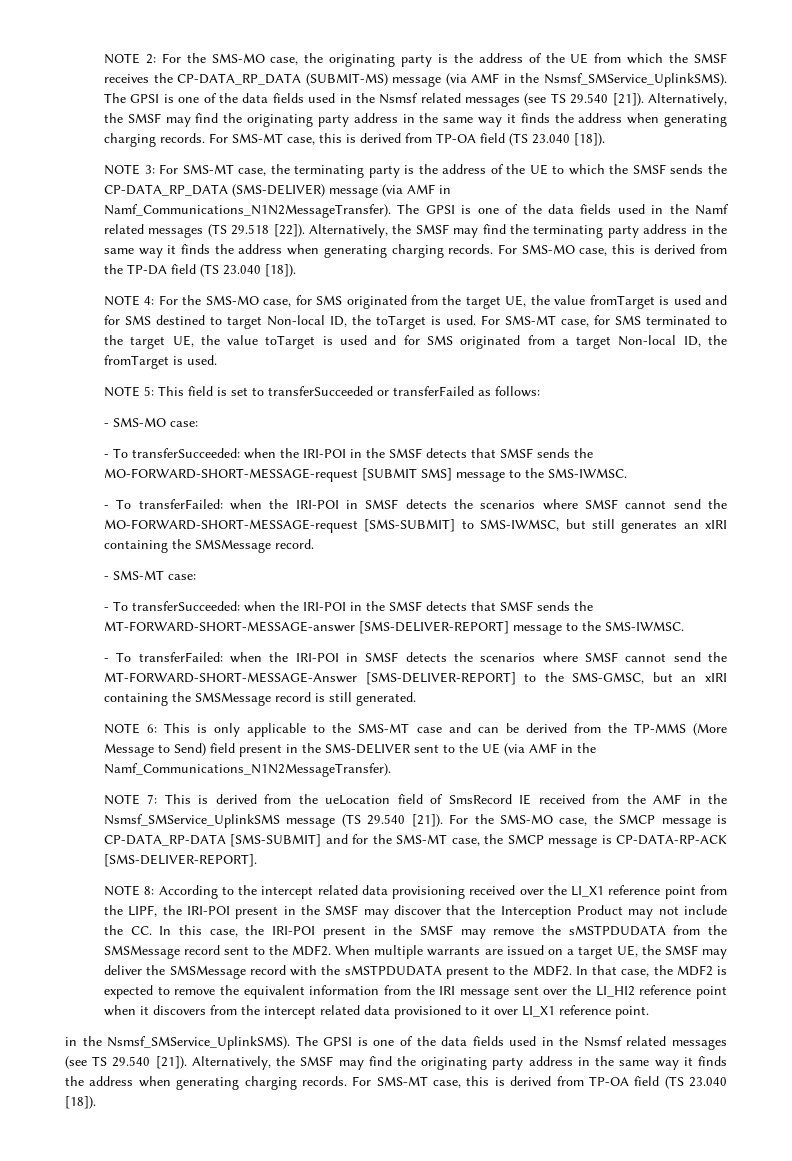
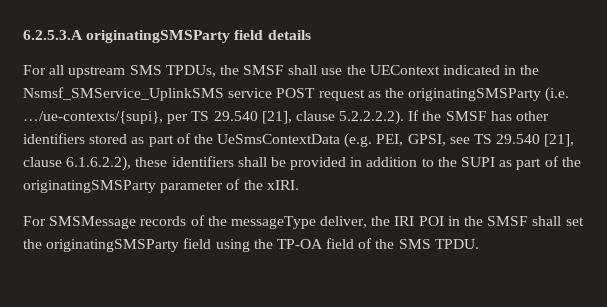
[103,53,727,67] [103,73,727,87] [103,93,727,107] [103,113,727,127] [103,133,605,147] [103,164,728,178] [103,184,451,198] [103,204,729,218] [103,224,727,238] [103,244,727,258] [103,264,296,277] [103,295,727,309] [103,315,727,329] [103,335,727,349] [103,355,217,369] [103,386,540,397] [103,417,198,427] [103,448,593,459] [103,468,627,482] [103,499,728,510] [103,519,727,533] [103,539,314,553] [103,570,196,580] [103,601,593,612] [103,621,684,635] [103,652,728,663] [103,672,728,685] [103,692,416,706] [103,723,727,737] [103,743,596,757] [103,763,391,777] [103,794,728,805] [103,814,727,828] [103,834,727,848] [103,854,257,867] [103,885,727,899] [103,905,727,919] [103,925,727,939] [103,945,727,959] [103,965,727,979] [103,985,727,999] [103,1005,649,1019] [65,1036,727,1050] [65,1056,727,1070] [65,1076,727,1090] [65,1096,96,1109] NOTE 2: For the SMS-MO case, the originating party is the address of the UE from which the SMSF receives the CP-DATA_RP_DATA (SUBMIT-MS) message (via AMF in the Nsmsf_SMService_UplinkSMS). The GPSI is one of the data fields used in the Nsmsf related messages (see TS 29.540 [21]). Alternatively, the SMSF may find the originating party address in the same way it finds the address when generating charging records. For SMS-MT case, this is derived from TP-OA field (TS 23.040 [18]). // NOTE 3: For SMS-MT case, the terminating party is the address of the UE to which the SMSF sends the CP-DATA_RP_DATA (SMS-DELIVER) message (via AMF in Namf_Communications_N1N2MessageTransfer). The GPSI is one of the data fields used in the Namf related messages (TS 29.518 [22]). Alternatively, the SMSF may find the terminating party address in the same way it finds the address when generating charging records. For SMS-MO case, this is derived from the TP-DA field (TS 23.040 [18]). // NOTE 4: For the SMS-MO case, for SMS originated from the target UE, the value fromTarget is used and for SMS destined to target Non-local ID, the toTarget is used. For SMS-MT case, for SMS terminated to the target UE, the value toTarget is used and for SMS originated from a target Non-local ID, the fromTarget is used. // NOTE 5: This field is set to transferSucceeded or transferFailed as follows: // - SMS-MO case: // - To transferSucceeded: when the IRI-POI in the SMSF detects that SMSF sends the MO-FORWARD-SHORT-MESSAGE-request [SUBMIT SMS] message to the SMS-IWMSC. // - To transferFailed: when the IRI-POI in SMSF detects the scenarios where SMSF cannot send the MO-FORWARD-SHORT-MESSAGE-request [SMS-SUBMIT] to SMS-IWMSC, but still generates an xIRI containing the SMSMessage record. // - SMS-MT case: // - To transferSucceeded: when the IRI-POI in the SMSF detects that SMSF sends the MT-FORWARD-SHORT-MESSAGE-answer [SMS-DELIVER-REPORT] message to the SMS-IWMSC. // - To transferFailed: when the IRI-POI in SMSF detects the scenarios where SMSF cannot send the MT-FORWARD-SHORT-MESSAGE-Answer [SMS-DELIVER-REPORT] to the SMS-GMSC, but an xIRI containing the SMSMessage record is still generated. // NOTE 6: This is only applicable to the SMS-MT case and can be derived from the TP-MMS (More Message to Send) field present in the SMS-DELIVER sent to the UE (via AMF in the Namf_Communications_N1N2MessageTransfer). // NOTE 7: This is derived from the ueLocation field of SmsRecord IE received from the AMF in the Nsmsf_SMService_UplinkSMS message (TS 29.540 [21]). For the SMS-MO case, the SMCP message is CP-DATA_RP-DATA [SMS-SUBMIT] and for the SMS-MT case, the SMCP message is CP-DATA-RP-ACK [SMS-DELIVER-REPORT]. // NOTE 8: According to the intercept related data provisioning received over the LI_X1 reference point from the LIPF, the IRI-POI present in the SMSF may discover that the Interception Product may not include the CC. In this case, the IRI-POI present in the SMSF may remove the sMSTPDUDATA from the SMSMessage record sent to the MDF2. When multiple warrants are issued on a target UE, the SMSF may deliver the SMSMessage record with the sMSTPDUDATA present to the MDF2. In that case, the MDF2 is expected to remove the equivalent information from the IRI message sent over the LI_HI2 reference point when it discovers from the intercept related data provisioned to it over LI_X1 reference point. // in the Nsmsf_SMService_UplinkSMS). The GPSI is one of the data fields used in the Nsmsf related messages (see TS 29.540 [21]). Alternatively, the SMSF may find the originating party address in the same way it finds the address when generating charging records. For SMS-MT case, this is derived from TP-OA field (TS 23.040 [18]). -> [23,30,311,43] [23,65,540,78] [23,87,570,102] [23,110,550,125] [23,133,575,148] [23,156,581,171] [23,179,299,193] [23,215,584,229] [23,238,479,252] 6.2.5.3.A originatingSMSParty field details // For all upstream SMS TPDUs, the SMSF shall use the UEContext indicated in the Nsmsf_SMService_UplinkSMS service POST request as the originatingSMSParty (i.e. …/ue-contexts/{supi}, per TS 29.540 [21], clause 5.2.2.2.2). If the SMSF has other identifiers stored as part of the UeSmsContextData (e.g. PEI, GPSI, see TS 29.540 [21], clause 6.1.6.2.2), these identifiers shall be provided in addition to the SUPI as part of the originatingSMSParty parameter of the xIRI. // For SMSMessage records of the messageType deliver, the IRI POI in the SMSF shall set the originatingSMSParty field using the TP-OA field of the SMS TPDU.

